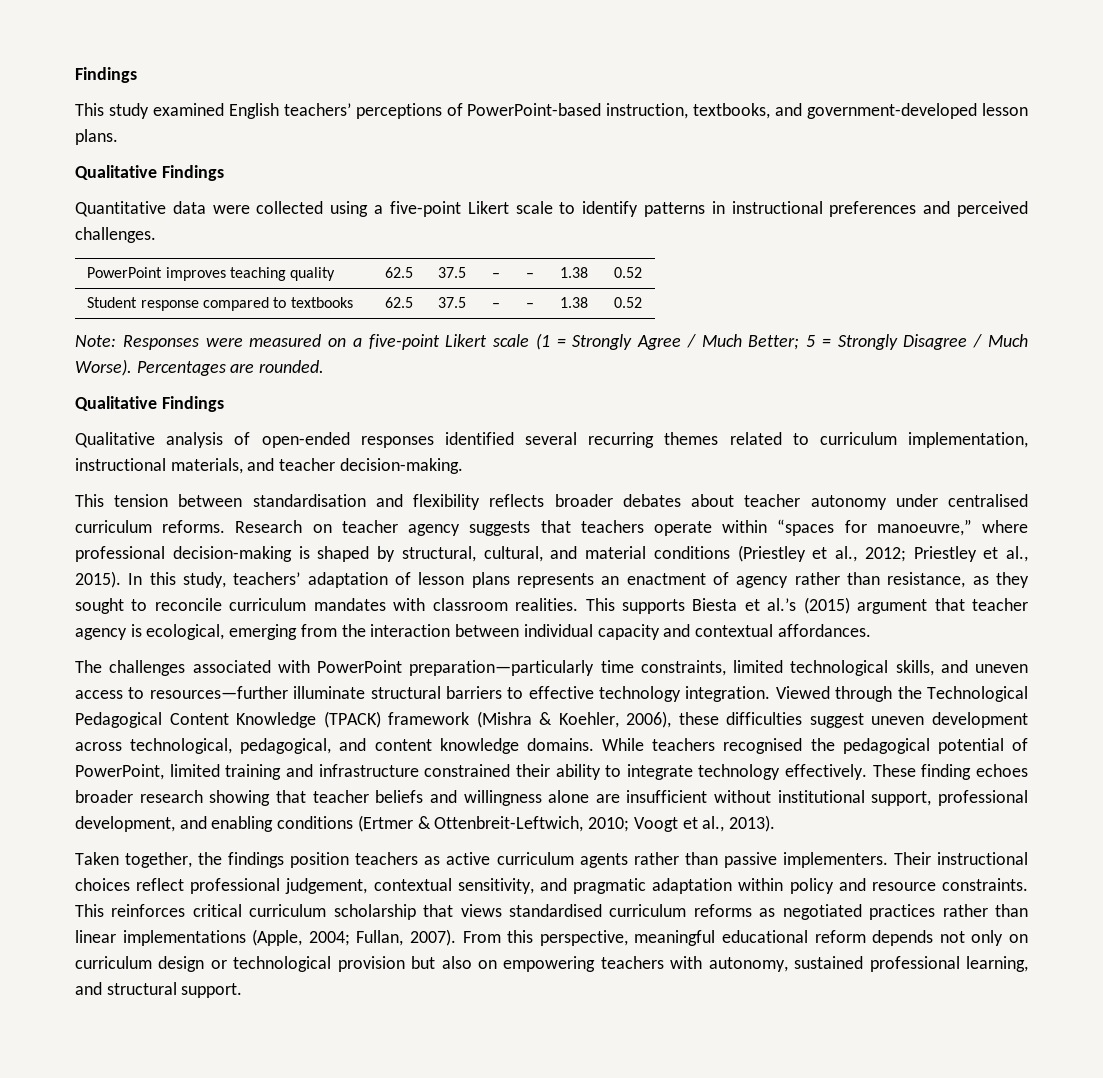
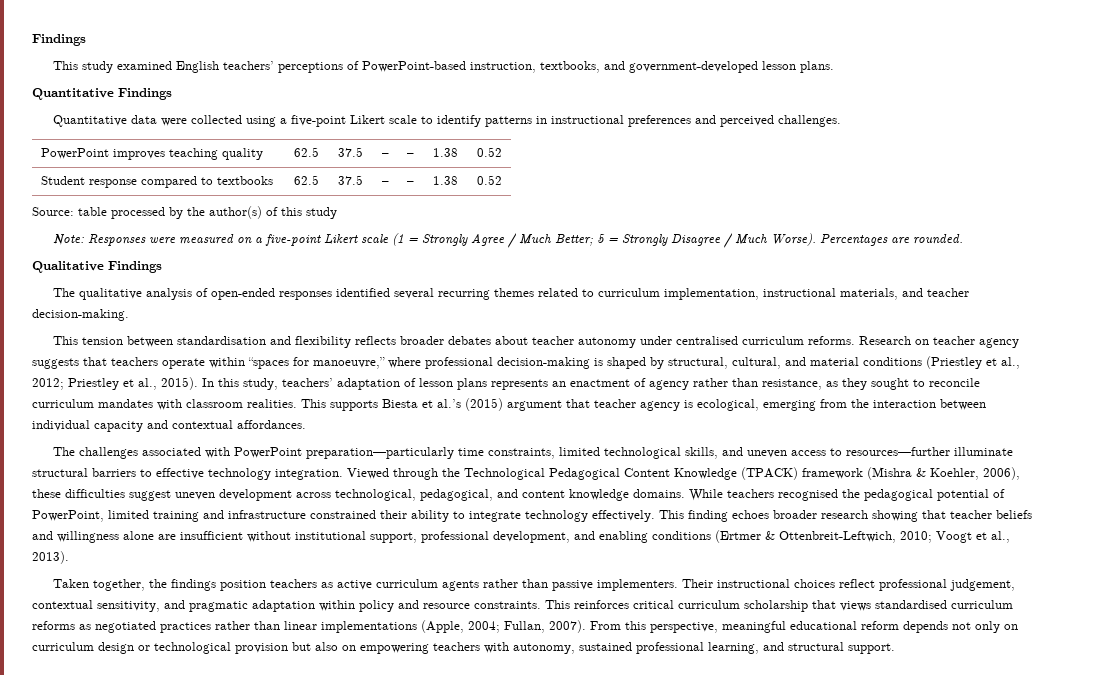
[75,165,157,180] Qualitative -> [32,88,114,100] Quantitative
(642, 302) none -> [32,206,337,219] // Source: table processed by the author(s) of this study
[75,432,155,448] Qualitative -> [53,288,143,300] The qualitative
[872,764,916,777] These -> [659,510,684,519] This

